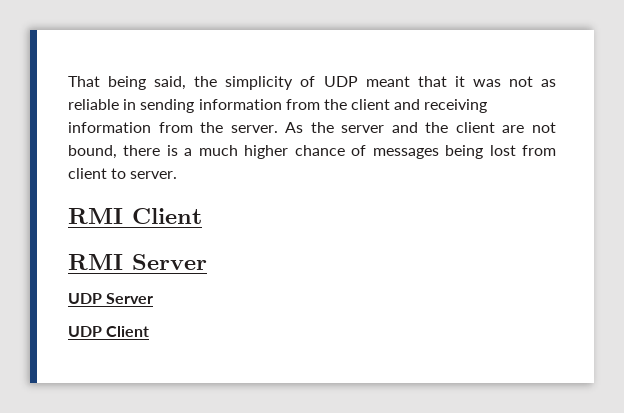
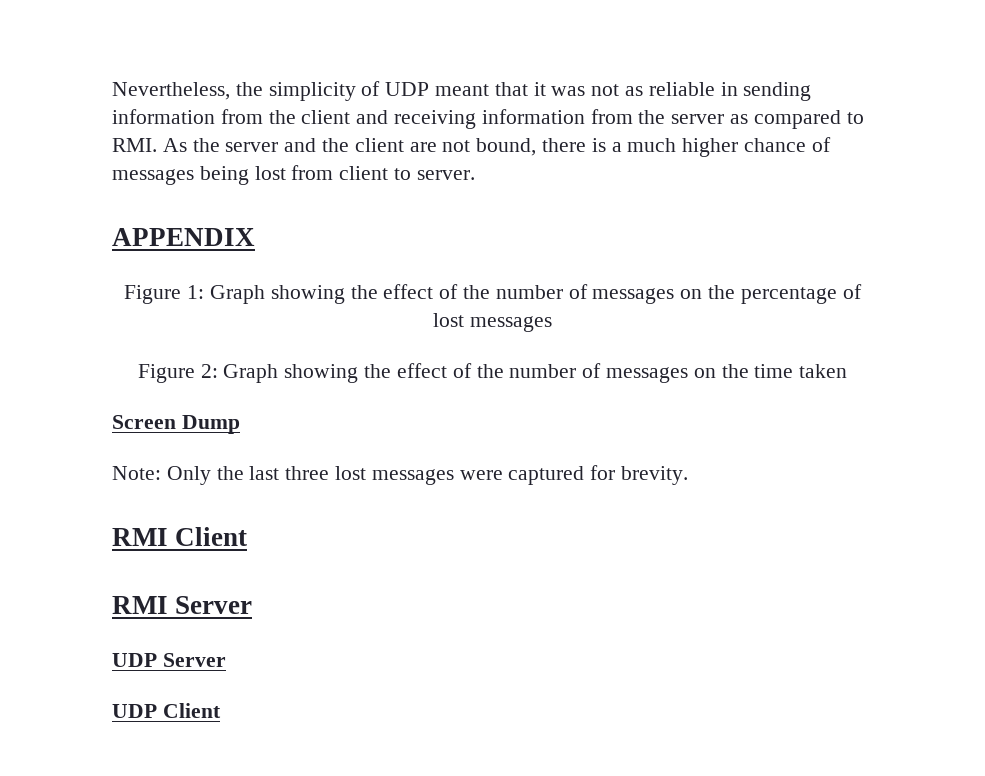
[68,76,187,90] That being said, -> [112,82,230,100] Nevertheless,
[230,125,278,133] server. -> [671,110,864,129] [112,138,157,152] server as compared to RMI.
(178, 175) none -> [112,228,255,246] [124,284,862,304] [433,313,552,332] [137,363,848,383] [112,415,240,434] [112,465,689,485] // APPENDIX // Figure 1: Graph showing the effect of the number of messages on the percentage of lost messages // Figure 2: Graph showing the effect of the number of messages on the time taken // Screen Dump // Note: Only the last three lost messages were captured for brevity.

